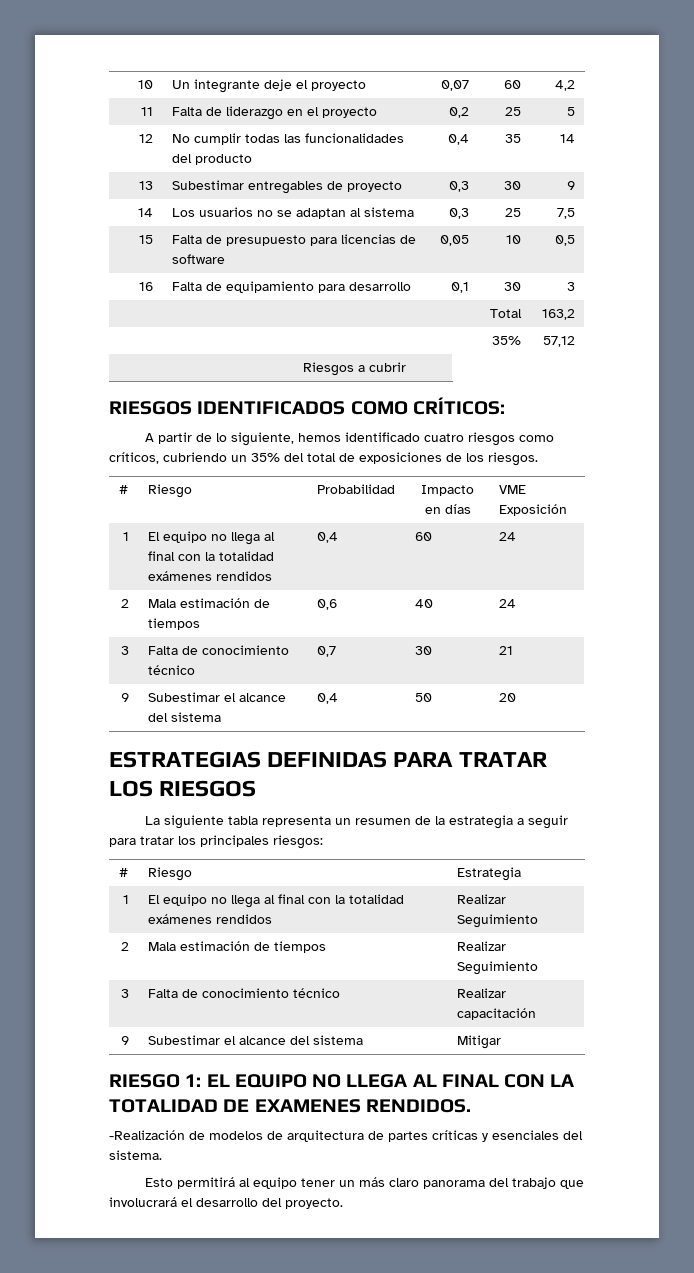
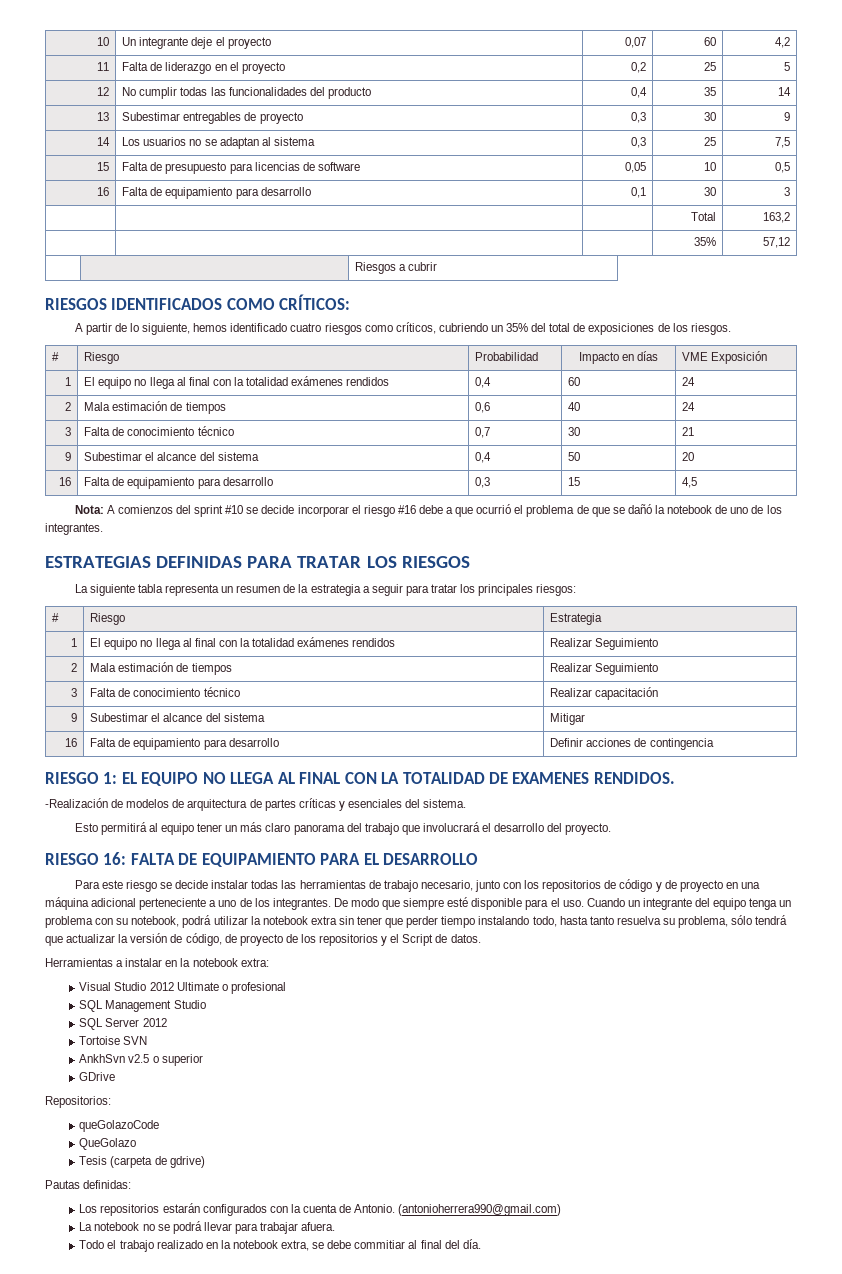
(516, 697) none -> [58,477,71,486] [84,477,273,489] [475,477,491,488] [568,477,581,486] [682,477,698,488] [74,504,782,517] [45,523,103,535] // 16 | Falta de equipamiento para desarrollo | 0,3 | 15 | 4,5 // Nota: A comienzos del sprint #10 se decide incorporar el riesgo #16 debe a que ocurrió el problema de que se dañó la notebook de uno de los integrantes.
(501, 1042) none -> [64,738,77,747] [90,738,279,750] [550,738,714,750] // 16 | Falta de equipamiento para desarrollo | Definir acciones de contingencia
(343, 1203) none -> [45,852,479,867] [74,879,760,892] [45,897,792,910] [45,915,788,928] [45,933,481,946] [45,958,269,967] [79,982,286,994] [79,1000,206,1012] [79,1018,167,1030] [79,1036,148,1045] [79,1054,203,1066] [79,1072,116,1081] [45,1096,111,1108] [79,1120,160,1132] [79,1138,137,1150] [79,1156,205,1168] [45,1180,132,1189] [79,1203,562,1216] [79,1221,336,1234] [79,1239,481,1252] // RIESGO 16: FALTA DE EQUIPAMIENTO PARA EL DESARROLLO // Para este riesgo se decide instalar todas las herramientas de trabajo necesario, junto con los repositorios de código y de proyecto en una máquina adicional perteneciente a uno de los integrantes. De modo que siempre esté disponible para el uso. Cuando un integrante del equipo tenga un problema con su notebook, podrá utilizar la notebook extra sin tener que perder tiempo instalando todo, hasta tanto resuelva su problema, sólo tendrá que actualizar la versión de código, de proyecto de los repositorios y el Script de datos. // Herramientas a instalar en la notebook extra: // Visual Studio 2012 Ultimate o profesional // SQL Management Studio // SQL Server 2012 // Tortoise SVN // AnkhSvn v2.5 o superior // GDrive // Repositorios: // queGolazoCode // QueGolazo // Tesis (carpeta de gdrive) // Pautas definidas: // Los repositorios estarán configurados con la cuenta de Antonio. (antonioherrera990@gmail.com) // La notebook no se podrá llevar para trabajar afuera. // Todo el trabajo realizado en la notebook extra, se debe commitiar al final del día.

